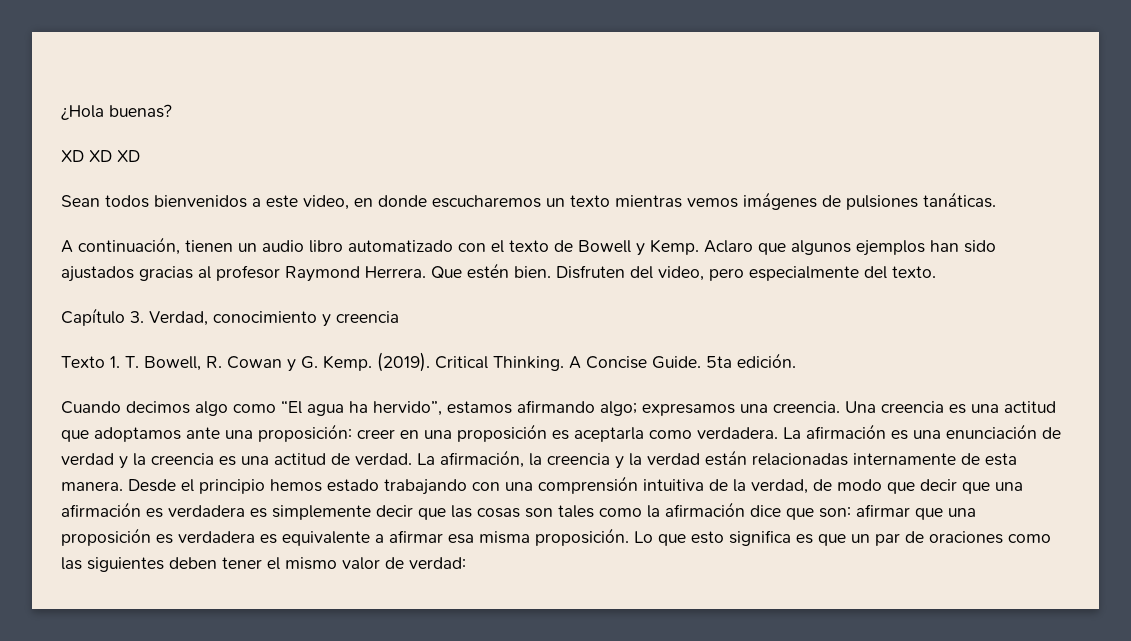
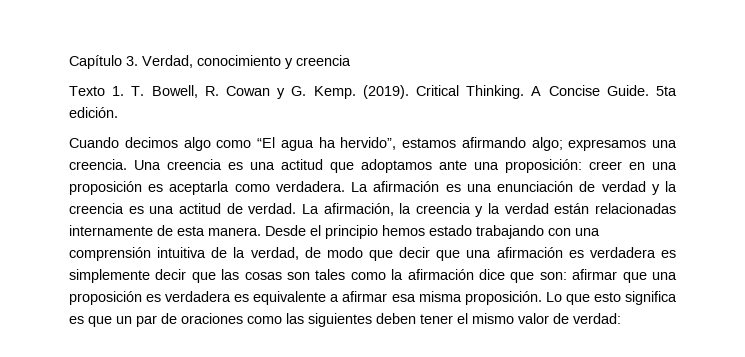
[61,104,172,120] [61,150,140,162] [61,192,996,210] [61,237,996,256] [61,263,936,282] ¿Hola buenas? // XD XD XD // Sean todos bienvenidos a este video, en donde escucharemos un texto mientras vemos imágenes de pulsiones tanáticas. // A continuación, tienen un audio libro automatizado con el texto de Bowell y Kemp. Aclaro que algunos ejemplos han sido ajustados gracias al profesor Raymond Herrera. Que estén bien. Disfruten del video, pero especialmente del texto. // -> (69, 62) none

